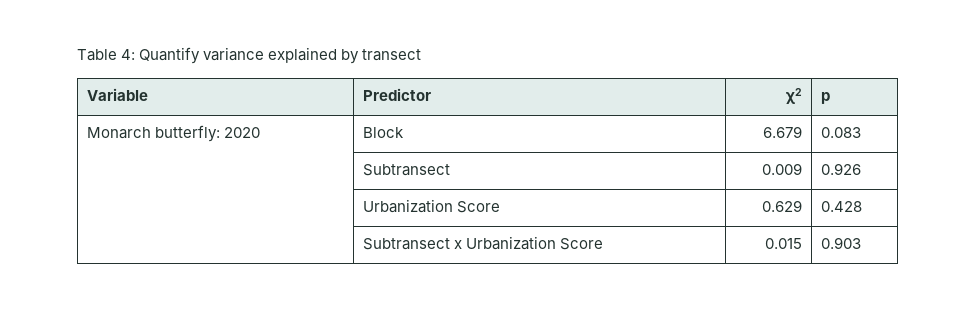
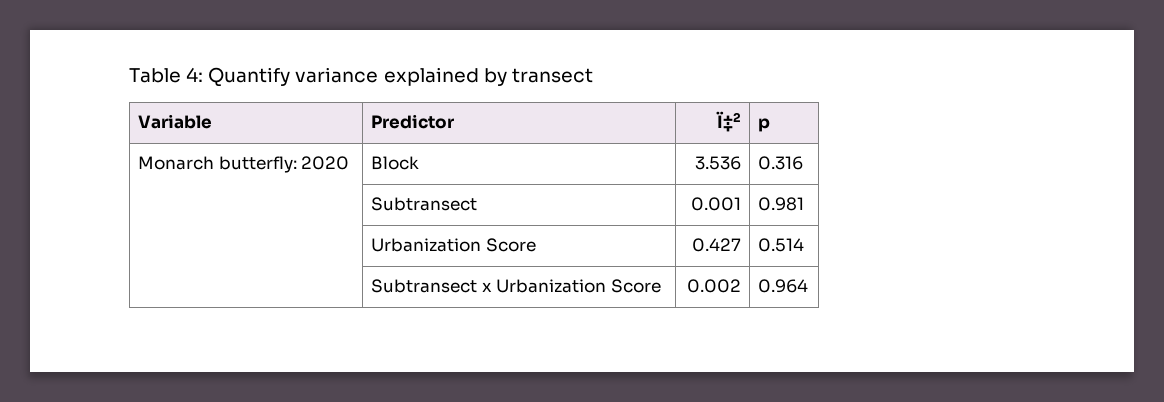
[786,88,803,104] χ2 -> [715,111,741,132] Ï‡2
[763,126,803,138] [820,127,861,138] 6.679 | 0.083 -> [694,156,741,170] [758,156,804,170] 3.536 | 0.316
[762,163,803,175] [820,163,861,175] [362,199,500,213] [762,200,803,212] [820,201,862,212] 0.009 | 0.926 // | Urbanization Score | 0.629 | 0.428 -> [690,197,741,211] [758,197,805,211] [371,238,536,252] [691,238,741,252] [758,238,805,252] 0.001 | 0.981 // | Urbanization Score | 0.427 | 0.514
[765,238,803,249] [820,237,861,249] 0.015 | 0.903 -> [686,279,741,293] [758,279,809,293] 0.002 | 0.964

